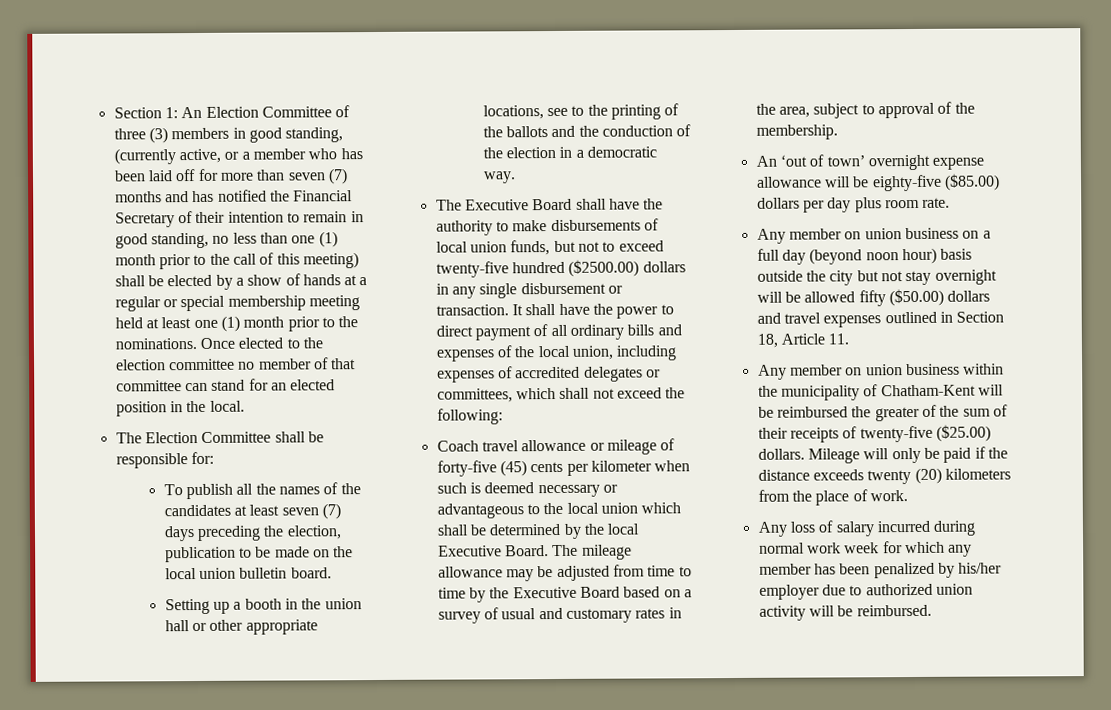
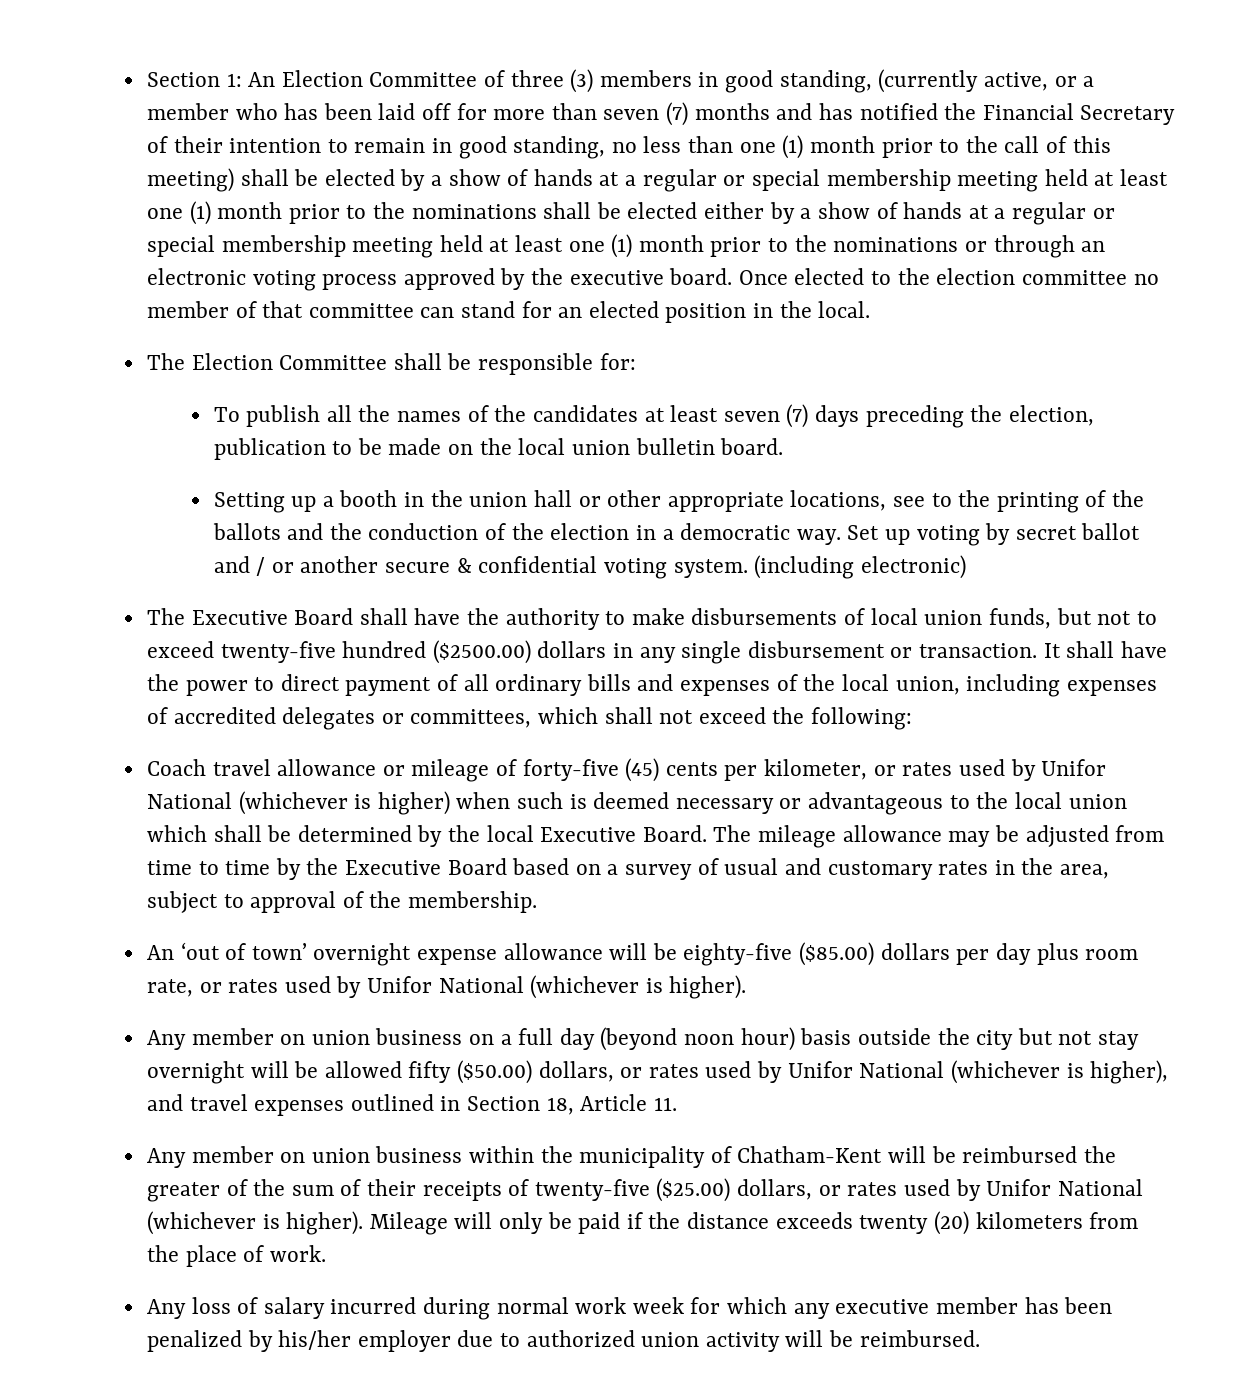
[114,338,197,350] nominations. -> [411,202,1115,225] [146,234,1106,258] [146,268,733,291] nominations shall be elected either by a show of hands at a regular or special membership meeting held at least one (1) month prior to the nominations or through an electronic voting process approved by the executive board.
(516, 177) none -> [847,523,1141,546] [213,555,966,579] Set up voting by secret ballot and / or another secure & confidential voting system. (including electronic)
[590,460,652,472] kilometer -> [764,759,1107,781] [146,791,450,815] kilometer, or rates used by Unifor National (whichever is higher)
[922,197,951,208] rate. -> [146,975,747,999] rate, or rates used by Unifor National (whichever is higher).
[947,290,991,302] dollars -> [538,1060,1169,1084] dollars, or rates used by Unifor National (whichever is higher),
[757,448,805,460] dollars. -> [737,1179,1143,1201] [146,1211,364,1235] dollars, or rates used by Unifor National (whichever is higher).
(973, 550) none -> [835,1299,930,1314] executive

